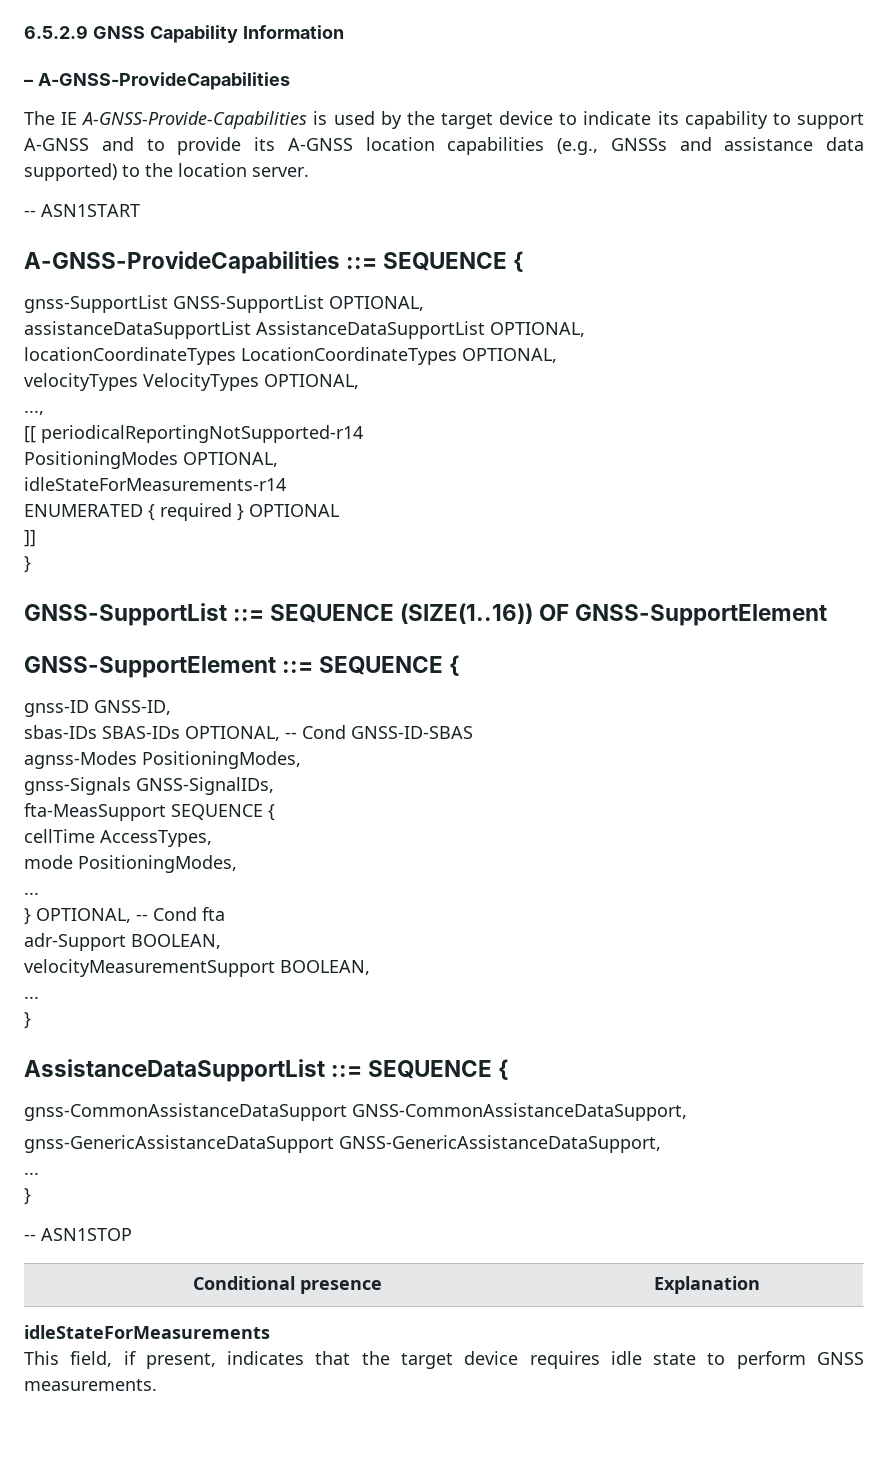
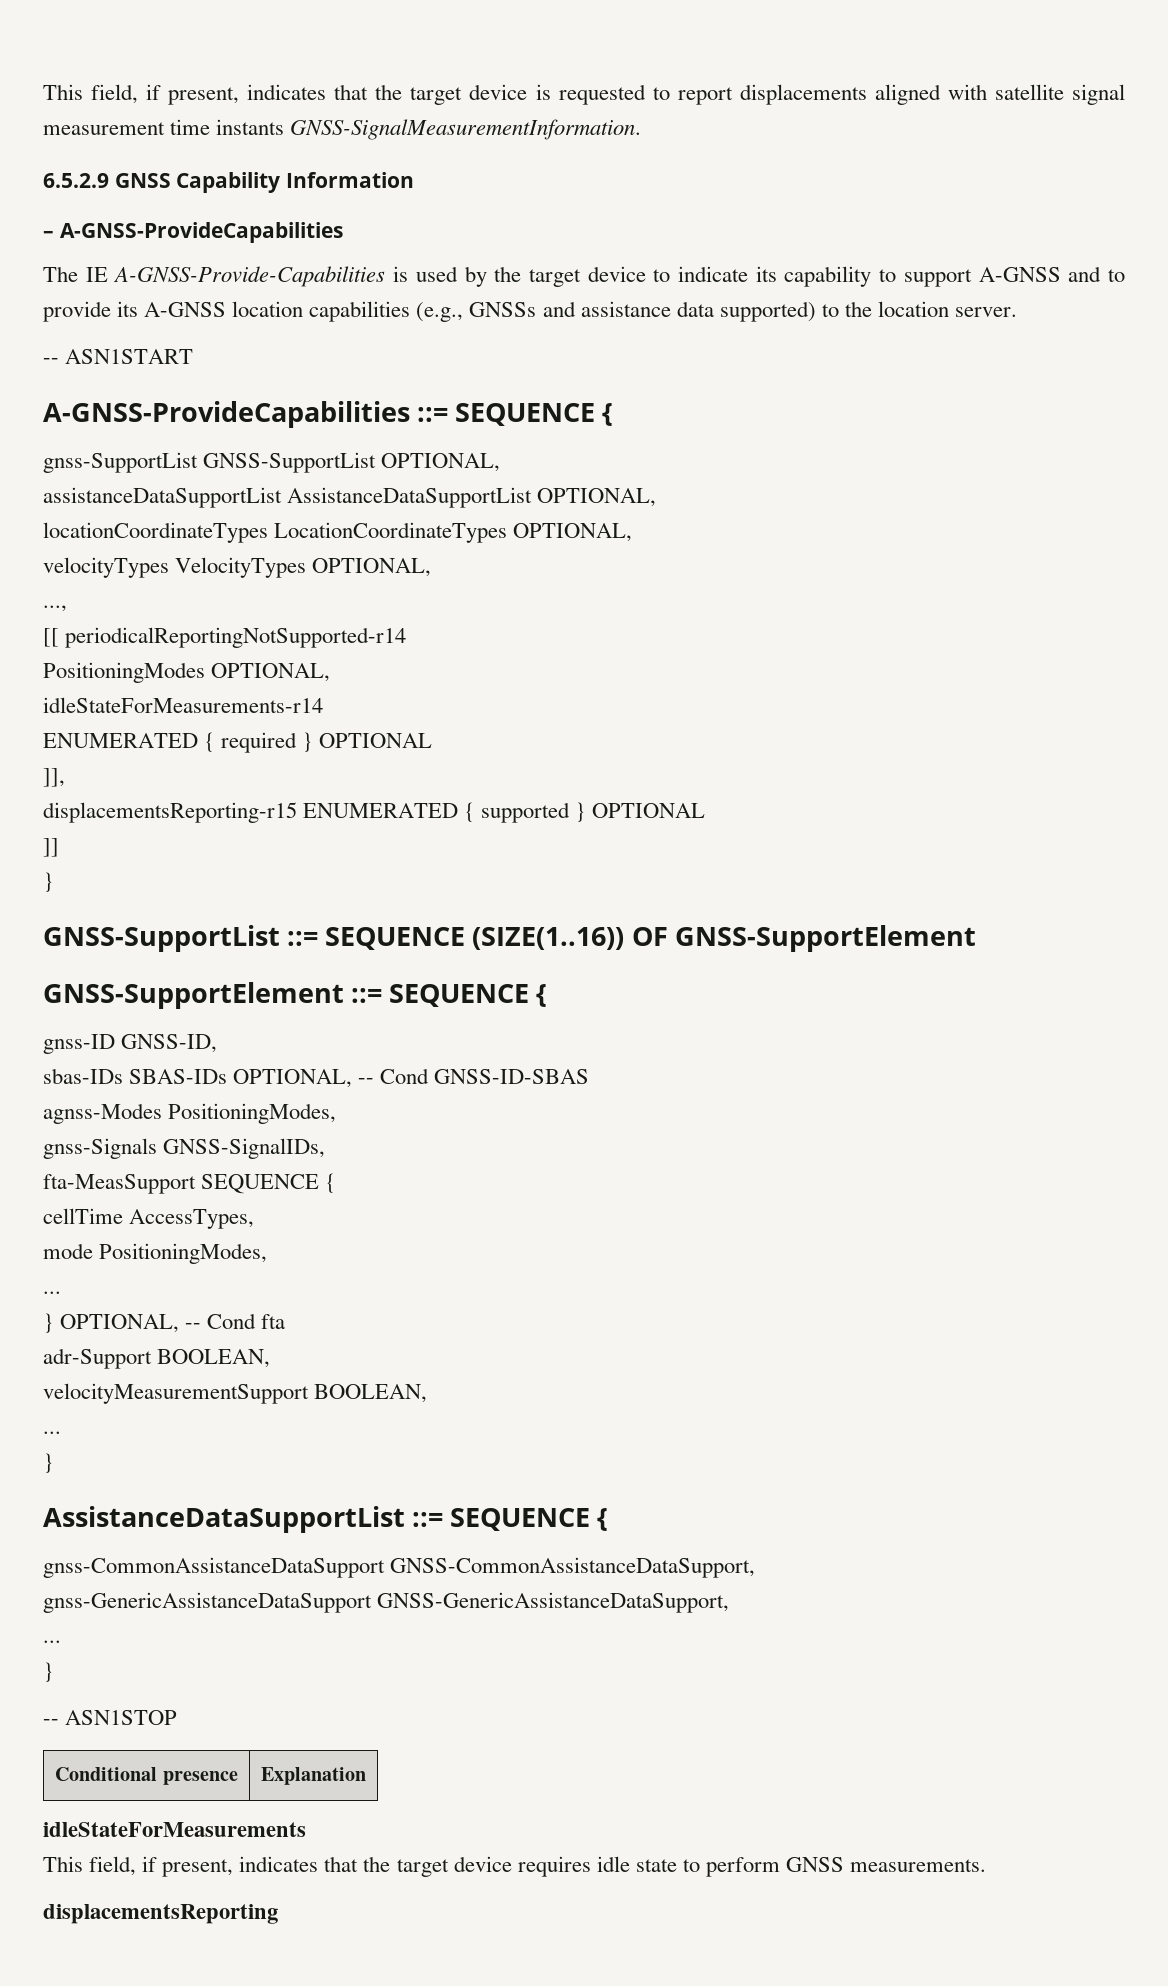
(24, 32) none -> [43,84,1125,105] [43,119,642,140] This field, if present, indicates that the target device is requested to report displacements aligned with satellite signal measurement time instants GNSS-SignalMeasurementInformation. //
(339, 510) none -> [43,768,65,787] [43,802,706,823] // ]], // displacementsReporting-r15 ENUMERATED { supported } OPTIONAL
(157, 1385) none -> [43,1904,278,1924] // displacementsReporting

